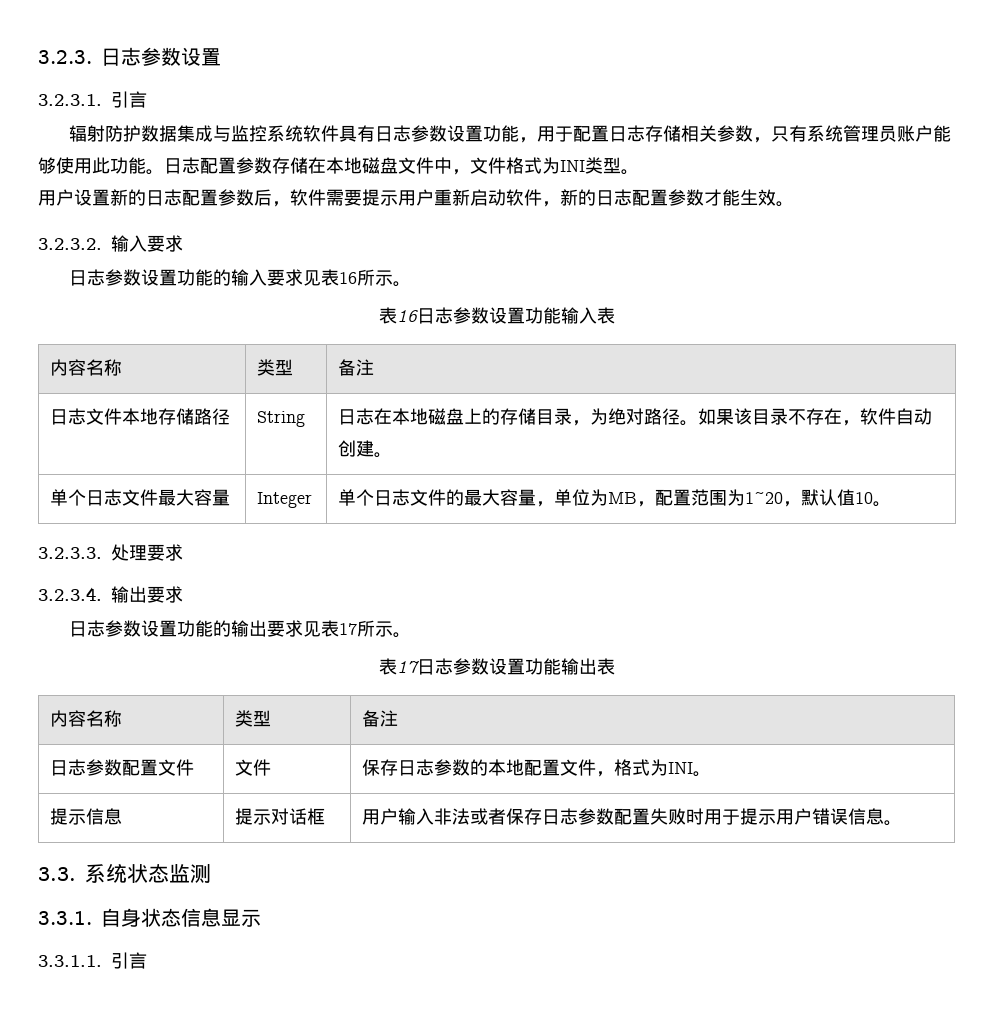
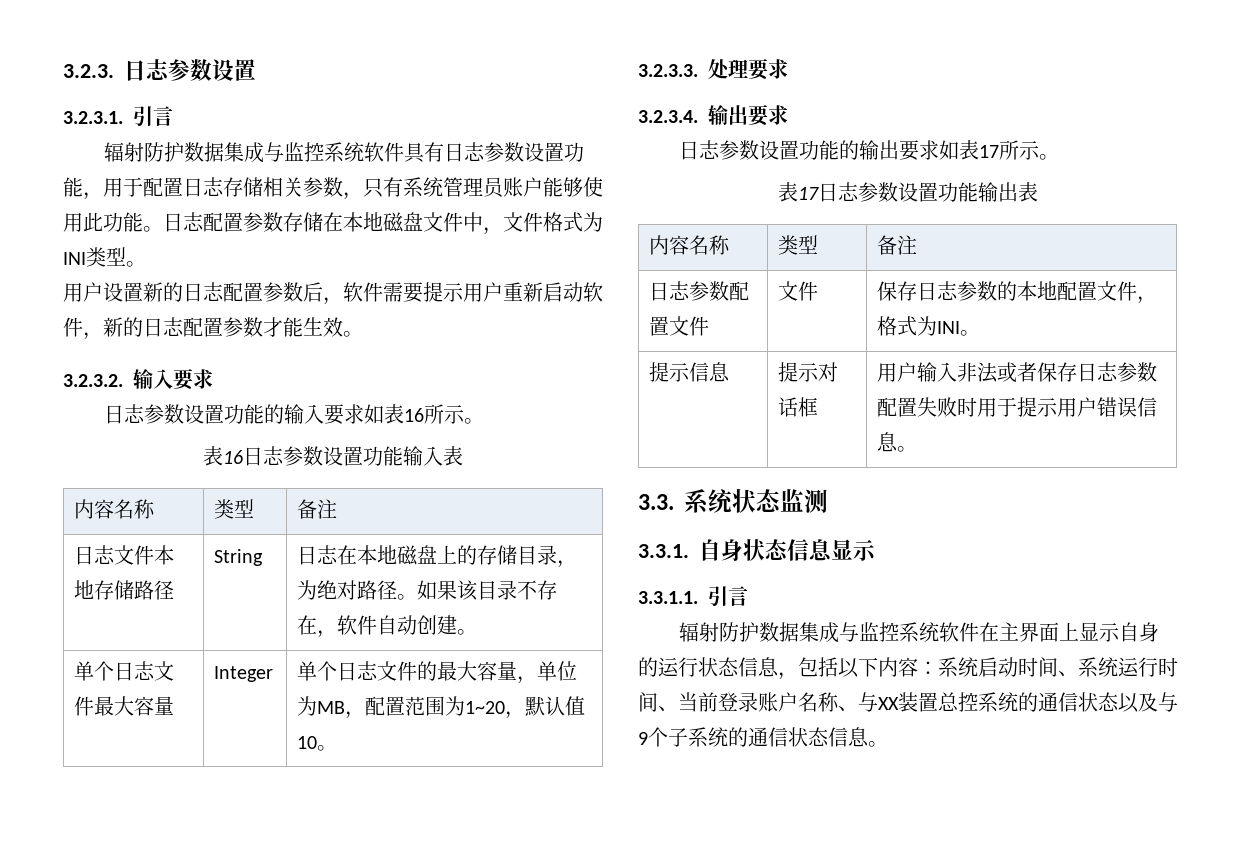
[303,270,322,286] 见 -> [363,404,384,424] 如
[303,621,322,637] 见 -> [938,140,959,160] 如
(147, 960) none -> [678,622,1159,643] [638,657,1178,680] [638,692,1178,713] [638,727,888,747] // 辐射防护数据集成与监控系统软件在主界面上显示自身的运行状态信息，包括以下内容：系统启动时间、系统运行时间、当前登录账户名称、与XX装置总控系统的通信状态以及与9个子系统的通信状态信息。

